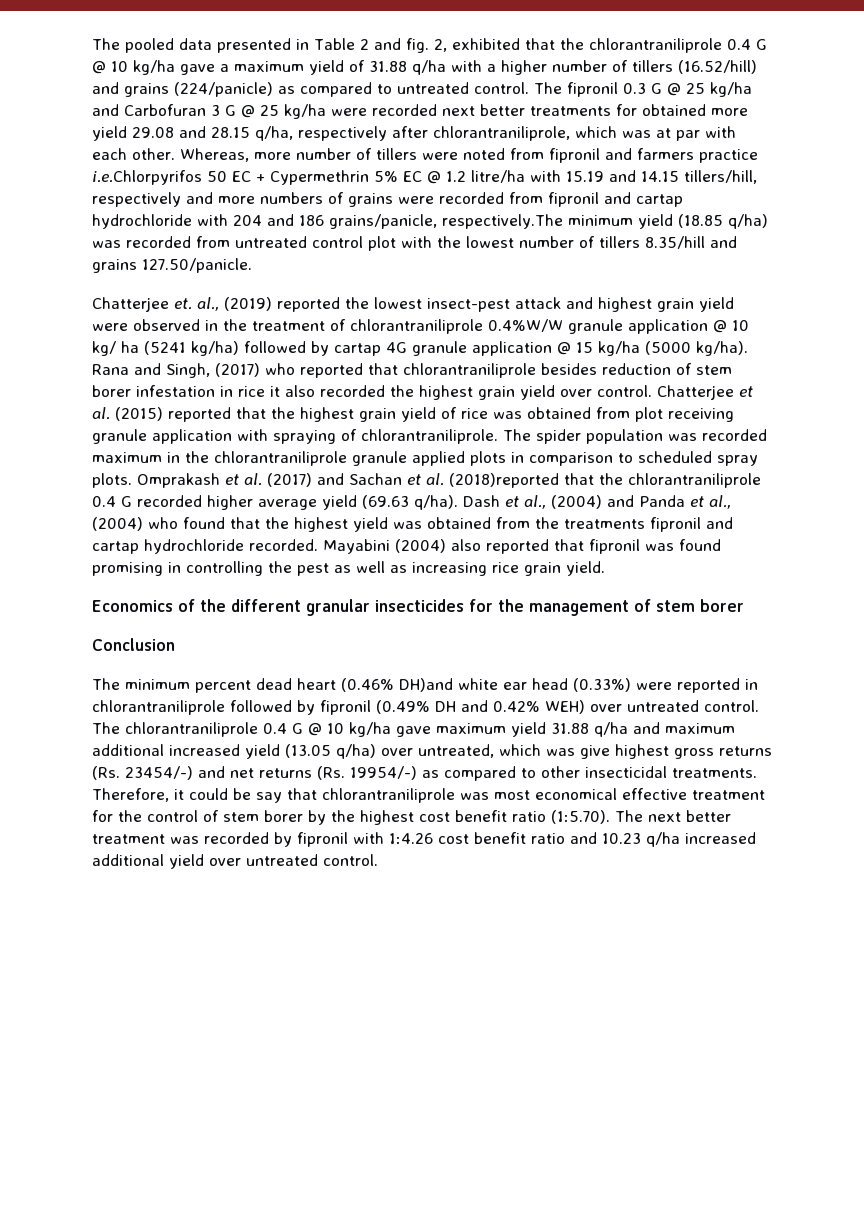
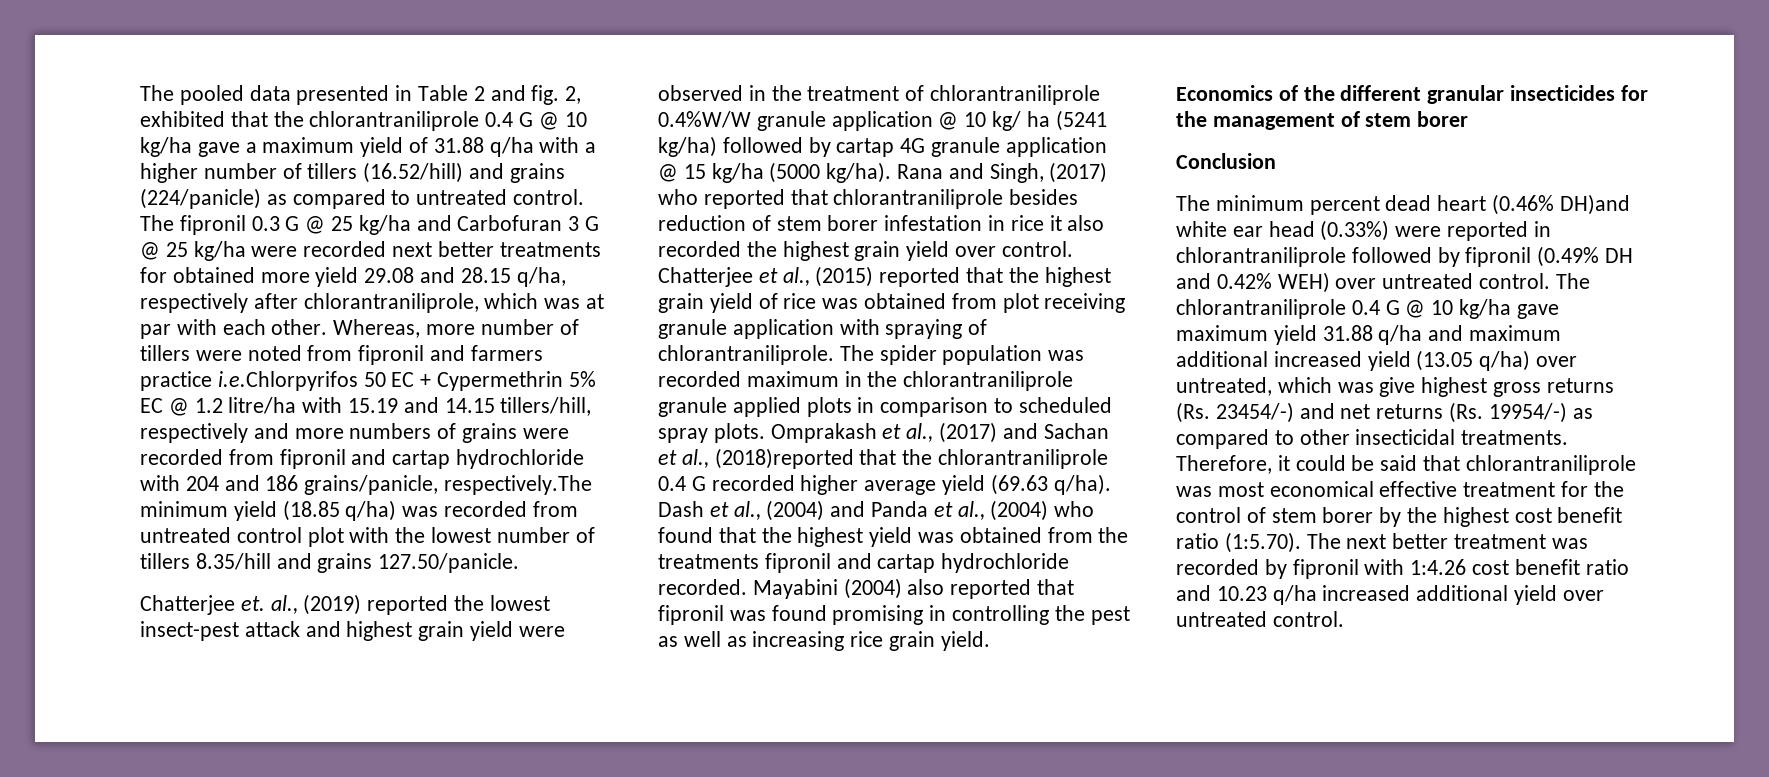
[92,407,110,420] al. -> [782,267,810,286] al.,
[244,473,262,486] al. -> [906,423,934,442] al.,
[426,473,444,486] al. -> [681,449,709,468] al.,
[256,792,282,803] say -> [1380,455,1418,471] said

